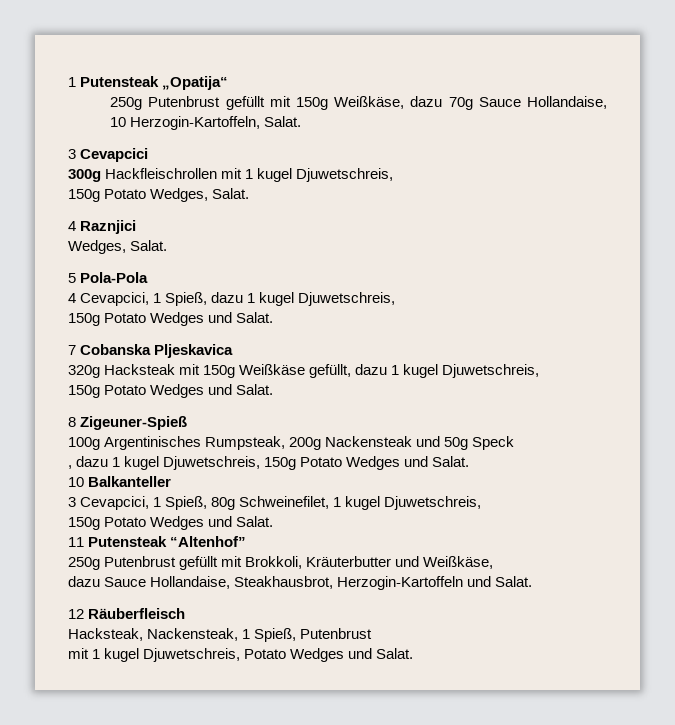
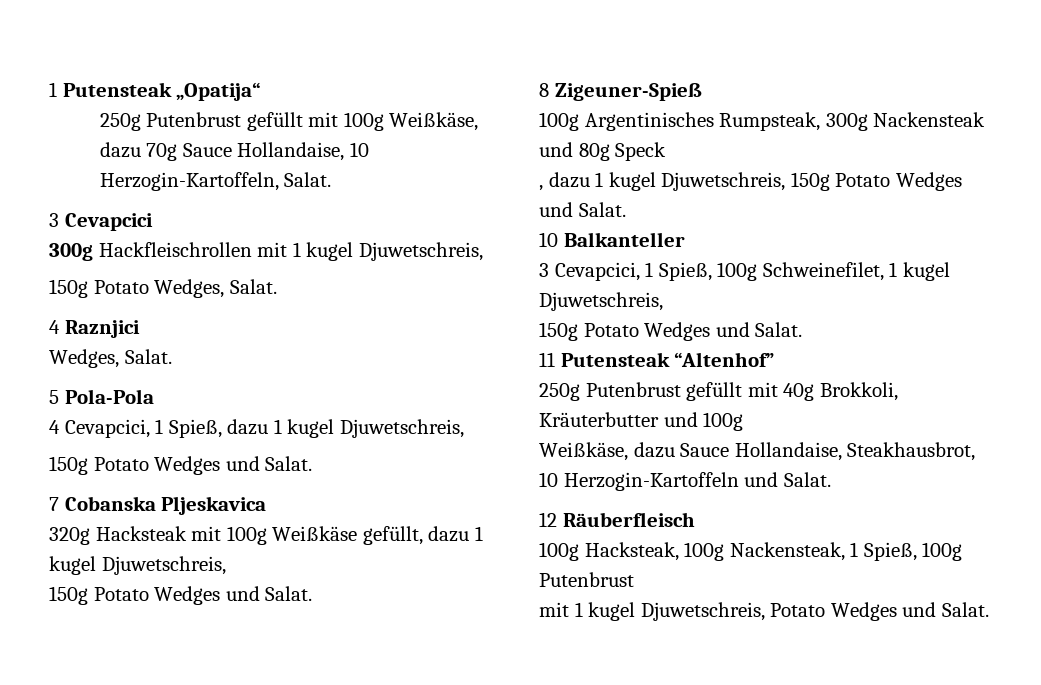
[295,97,328,110] 150g -> [343,112,384,131] 100g
[203,365,236,378] 150g -> [226,526,267,545] 100g
[289,437,322,450] 200g -> [825,113,868,131] 300g
[444,437,469,450] 50g -> [578,143,610,161] 80g
[211,497,236,510] 80g -> [717,262,758,281] 100g
(243, 561) none -> [783,383,815,401] 40g
[423,556,494,569] Weißkäse, // -> [703,412,744,431] [539,442,628,461] 100g // Weißkäse,
(334, 582) none -> [539,472,558,487] 10
[68,628,143,641] Hacksteak, -> [539,542,725,561] 100g Hacksteak, 100g
(297, 635) none -> [922,542,963,561] 100g

